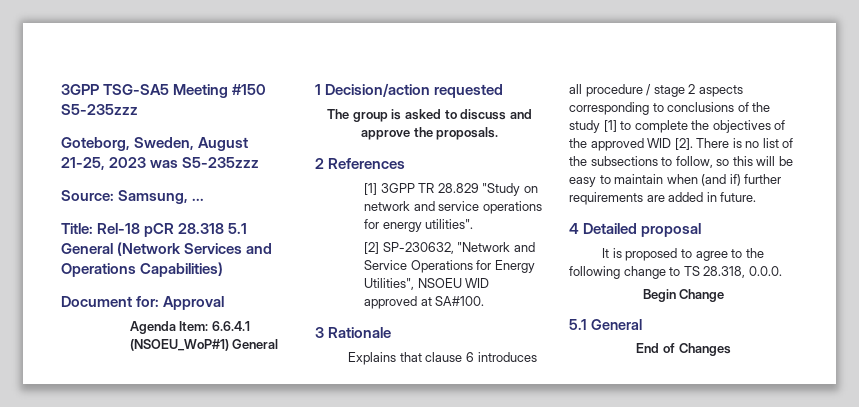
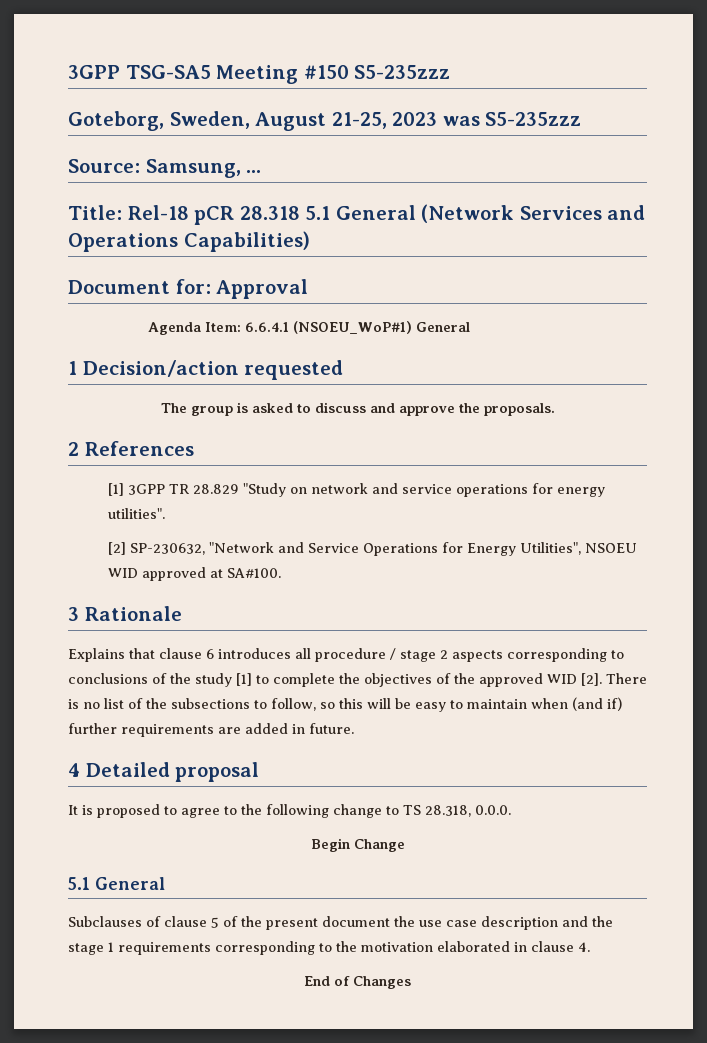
(642, 324) none -> [68,916,613,930] [68,941,590,955] // Subclauses of clause 5 of the present document the use case description and the stage 1 requirements corresponding to the motivation elaborated in clause 4.

